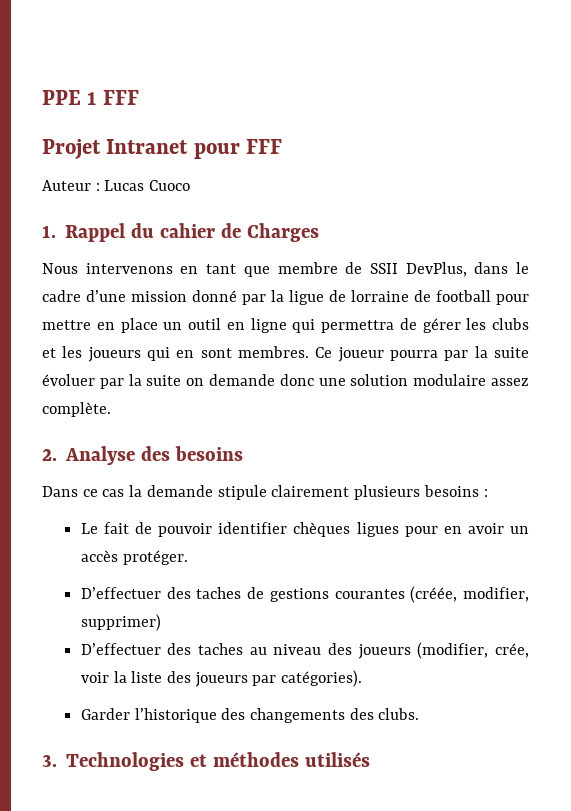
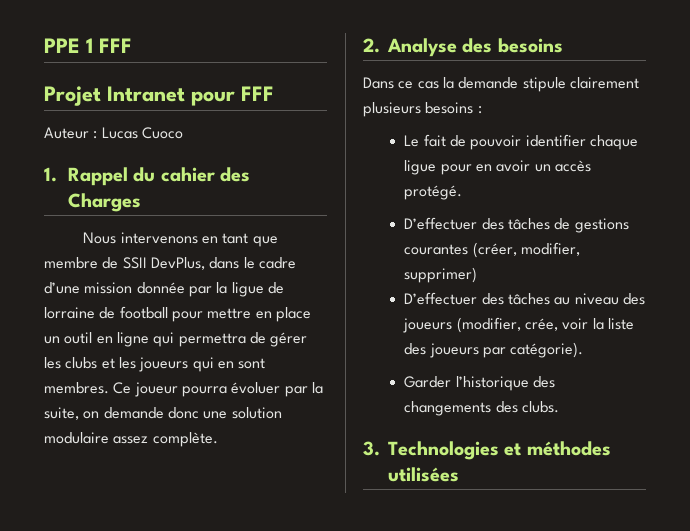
[220,223,241,238] de -> [220,167,251,182] des
[192,290,237,302] donné -> [136,282,185,294] donnée
[444,346,529,361] par la suite -> (227, 391) none
[146,375,182,386] suite -> [44,407,79,420] suite,
[293,522,399,537] chèques ligues -> [590,135,639,150] [404,160,437,175] chaque ligue
[122,550,188,565] [80,587,242,599] protéger. // D’effectuer des taches -> [404,185,463,200] [404,217,551,230] protégé. // D’effectuer des tâches
[410,586,458,603] (créée, -> [472,242,517,258] (créer,
[198,643,244,655] taches -> [508,293,551,305] tâches
[281,670,363,687] catégories). -> [510,342,584,358] catégorie).
[304,752,370,767] utilisés -> [388,467,459,482] utilisées

